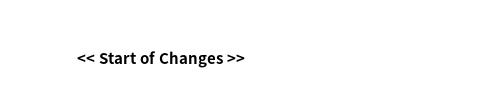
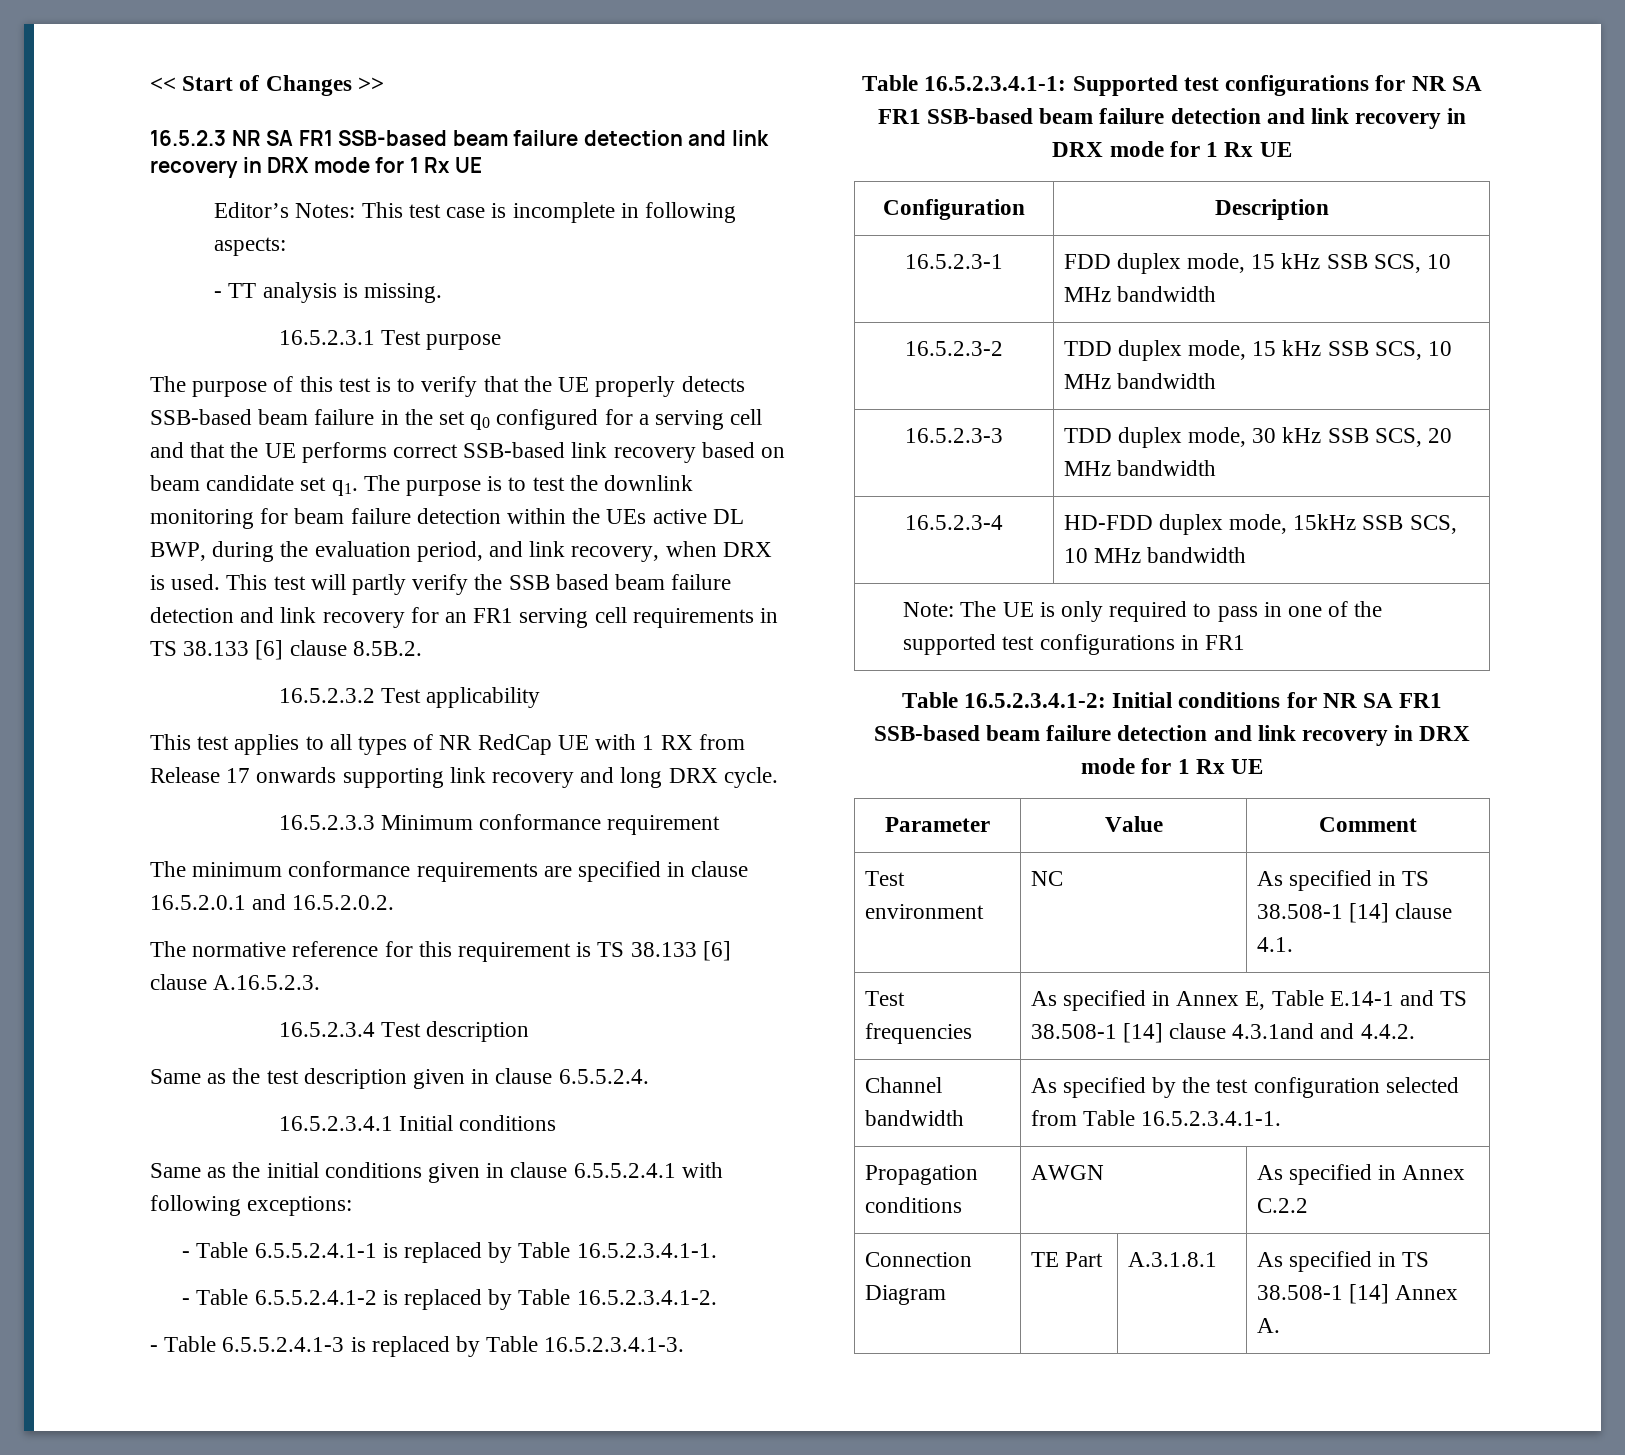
(246, 59) none -> [150,130,769,146] [150,157,482,178] [214,202,736,223] [214,237,287,256] [214,282,443,303] [278,330,501,350] [150,376,745,397] [150,409,763,430] [150,442,786,463] [150,475,694,496] [150,508,744,529] [150,541,772,562] [150,574,732,595] [150,607,779,628] [150,640,422,660] [278,687,540,708] [150,734,745,755] [150,767,778,788] [278,814,721,835] [150,861,749,882] [150,894,395,910] [150,941,731,962] [150,974,321,990] [278,1021,529,1042] [150,1068,649,1089] [278,1115,556,1131] [150,1162,723,1183] [150,1195,353,1216] [182,1242,717,1263] [182,1289,717,1310] [150,1336,685,1357] [862,75,1482,96] [877,108,1467,129] [1052,141,1292,157] [883,199,1025,220] [1214,199,1329,220] [905,254,1003,269] [1063,253,1452,274] [1063,286,1216,302] [905,341,1003,356] [1063,340,1453,361] [1063,373,1216,389] [905,428,1003,443] [1063,427,1453,448] [1063,460,1216,476] [905,515,1003,530] [1063,514,1457,535] [1063,547,1247,563] [903,601,1383,622] [903,634,1246,655] [901,692,1443,708] [873,725,1471,746] [1081,758,1263,774] [885,817,990,832] [1104,816,1163,832] [1319,817,1417,832] [864,871,905,886] [864,904,984,919] [1030,871,1063,886] [1256,870,1430,891] [1256,903,1453,923] [1256,937,1293,952] [864,991,905,1006] [864,1023,972,1044] [1030,990,1468,1011] [1030,1023,1415,1043] [864,1077,942,1093] [864,1110,964,1126] [1030,1077,1459,1098] [1030,1110,1282,1126] [864,1165,978,1185] [864,1197,962,1213] [1030,1165,1104,1180] [1256,1164,1466,1185] [1256,1198,1308,1213] [864,1252,972,1267] [864,1285,946,1305] [1030,1252,1103,1267] [1127,1252,1217,1267] [1256,1251,1430,1272] [1256,1284,1459,1304] [1256,1318,1280,1333] // 16.5.2.3 NR SA FR1 SSB-based beam failure detection and link recovery in DRX mode for 1 Rx UE // Editor’s Notes: This test case is incomplete in following aspects: // - TT analysis is missing. // 16.5.2.3.1 Test purpose // The purpose of this test is to verify that the UE properly detects SSB-based beam failure in the set q0 configured for a serving cell and that the UE performs correct SSB-based link recovery based on beam candidate set q1. The purpose is to test the downlink monitoring for beam failure detection within the UEs active DL BWP, during the evaluation period, and link recovery, when DRX is used. This test will partly verify the SSB based beam failure detection and link recovery for an FR1 serving cell requirements in TS 38.133 [6] clause 8.5B.2. // 16.5.2.3.2 Test applicability // This test applies to all types of NR RedCap UE with 1 RX from Release 17 onwards supporting link recovery and long DRX cycle. // 16.5.2.3.3 Minimum conformance requirement // The minimum conformance requirements are specified in clause 16.5.2.0.1 and 16.5.2.0.2. // The normative reference for this requirement is TS 38.133 [6] clause A.16.5.2.3. // 16.5.2.3.4 Test description // Same as the test description given in clause 6.5.5.2.4. // 16.5.2.3.4.1 Initial conditions // Same as the initial conditions given in clause 6.5.5.2.4.1 with following exceptions: // - Table 6.5.5.2.4.1-1 is replaced by Table 16.5.2.3.4.1-1. // - Table 6.5.5.2.4.1-2 is replaced by Table 16.5.2.3.4.1-2. // - Table 6.5.5.2.4.1-3 is replaced by Table 16.5.2.3.4.1-3. // Table 16.5.2.3.4.1-1: Supported test configurations for NR SA FR1 SSB-based beam failure detection and link recovery in DRX mode for 1 Rx UE // Configuration | Description // 16.5.2.3-1 | FDD duplex mode, 15 kHz SSB SCS, 10 MHz bandwidth // 16.5.2.3-2 | TDD duplex mode, 15 kHz SSB SCS, 10 MHz bandwidth // 16.5.2.3-3 | TDD duplex mode, 30 kHz SSB SCS, 20 MHz bandwidth // 16.5.2.3-4 | HD-FDD duplex mode, 15kHz SSB SCS, 10 MHz bandwidth // Note: The UE is only required to pass in one of the supported test configurations in FR1 // Table 16.5.2.3.4.1-2: Initial conditions for NR SA FR1 SSB-based beam failure detection and link recovery in DRX mode for 1 Rx UE // Parameter | Value | Comment // Test environment | NC | As specified in TS 38.508-1 [14] clause 4.1. // Test frequencies | As specified in Annex E, Table E.14-1 and TS 38.508-1 [14] clause 4.3.1and and 4.4.2. // Channel bandwidth | As specified by the test configuration selected from Table 16.5.2.3.4.1-1. // Propagation conditions | AWGN | As specified in Annex C.2.2 // Connection Diagram | TE Part | A.3.1.8.1 | As specified in TS 38.508-1 [14] Annex A.

